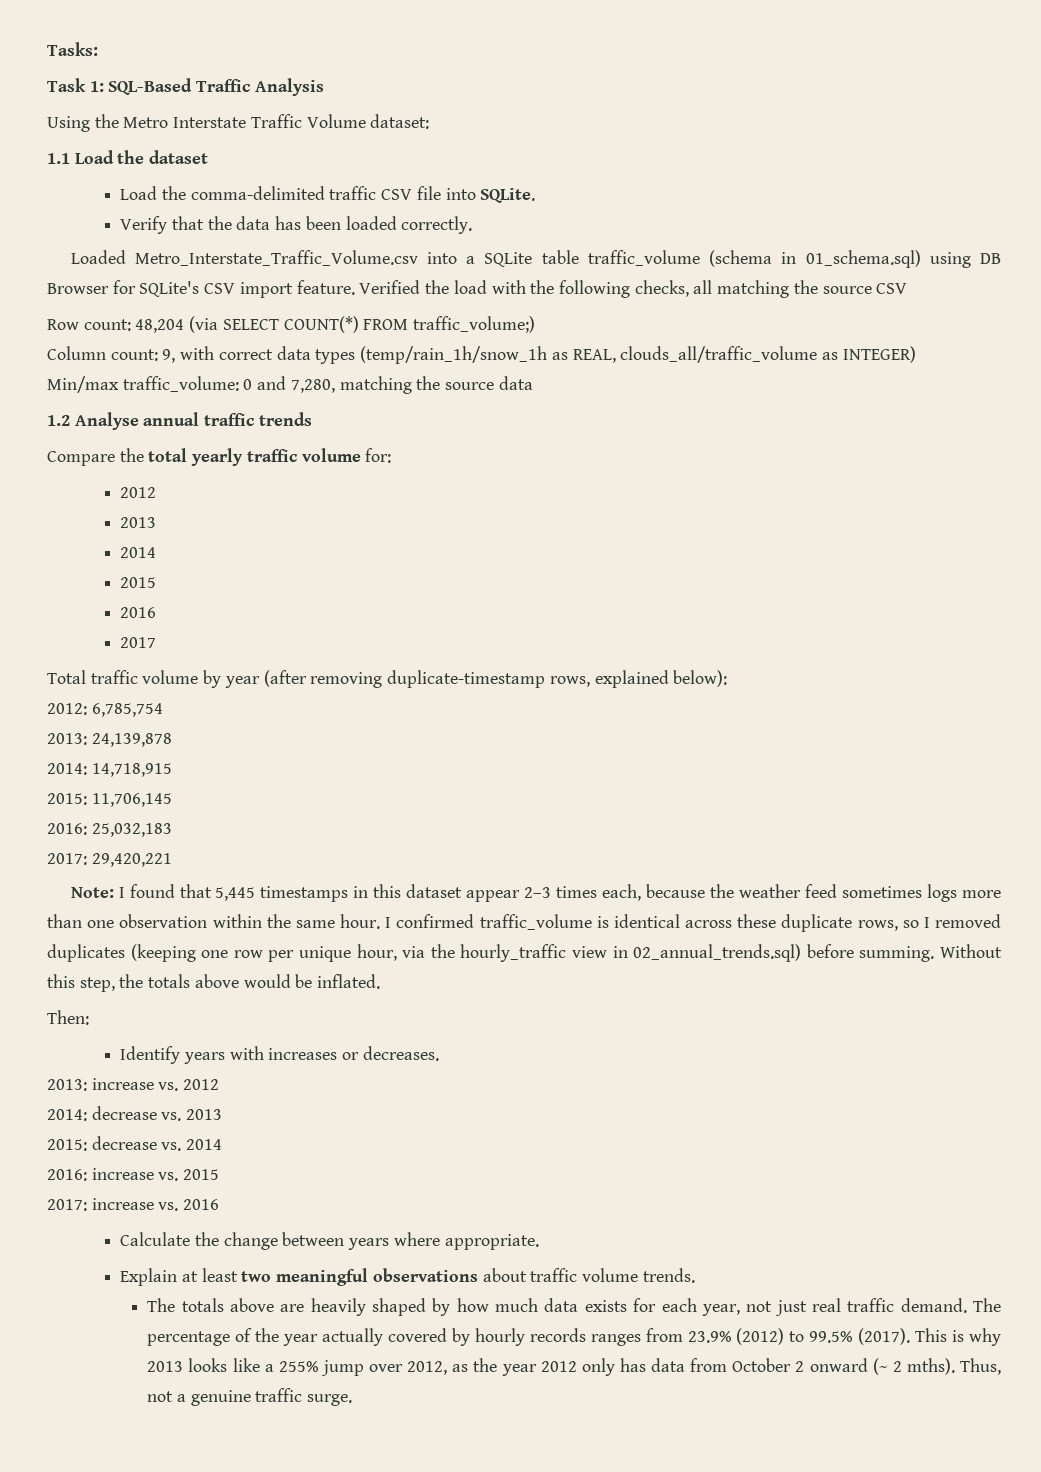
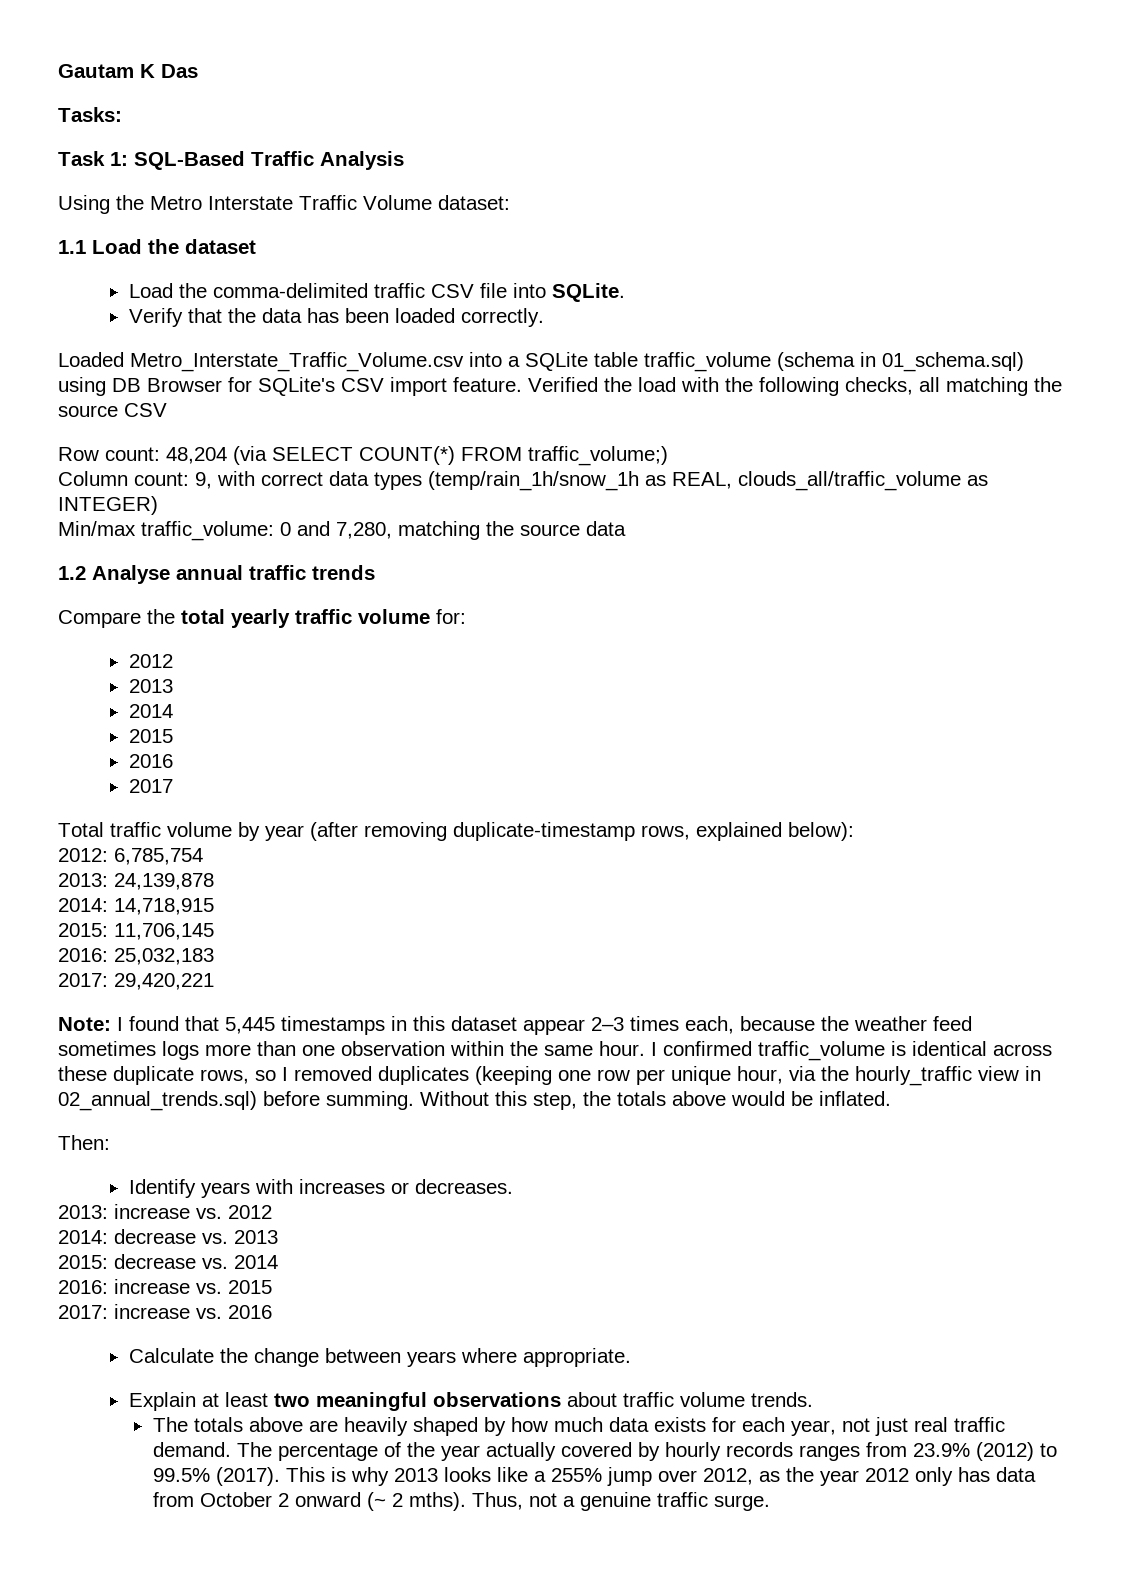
(47, 49) none -> [58,64,198,78] Gautam K Das //

